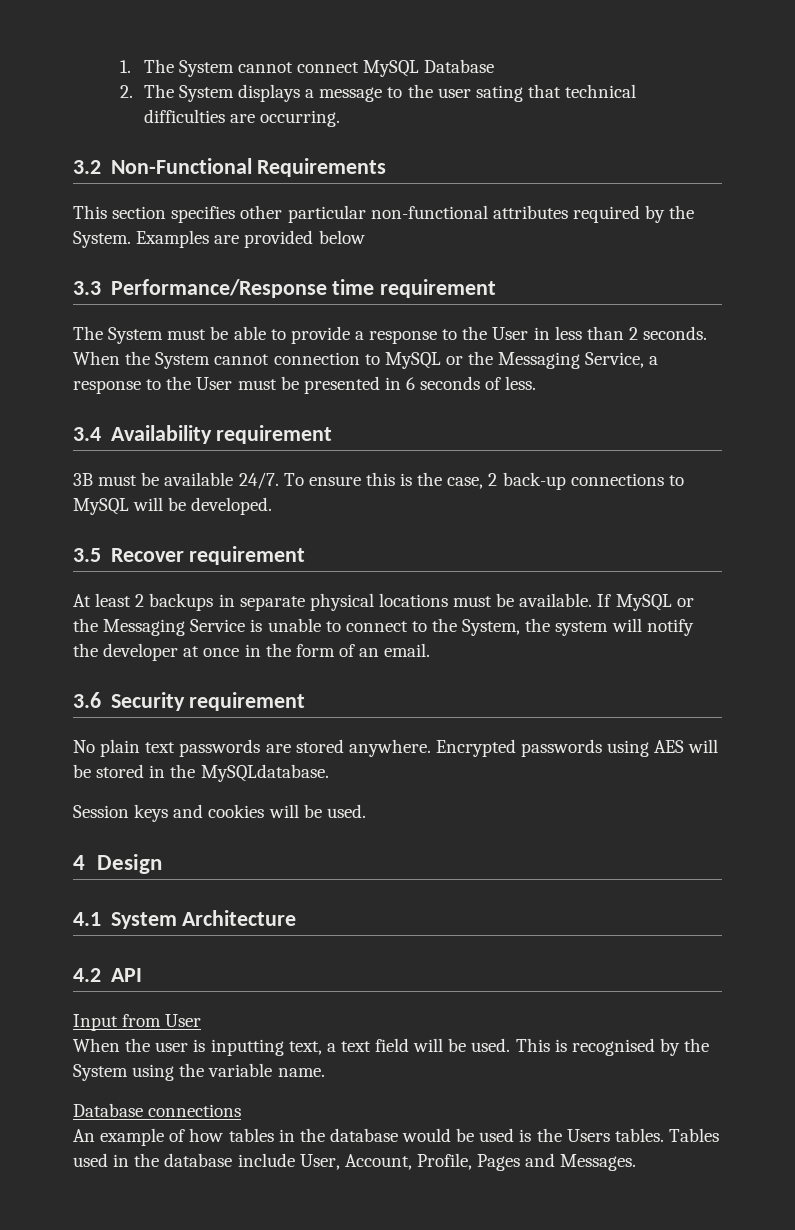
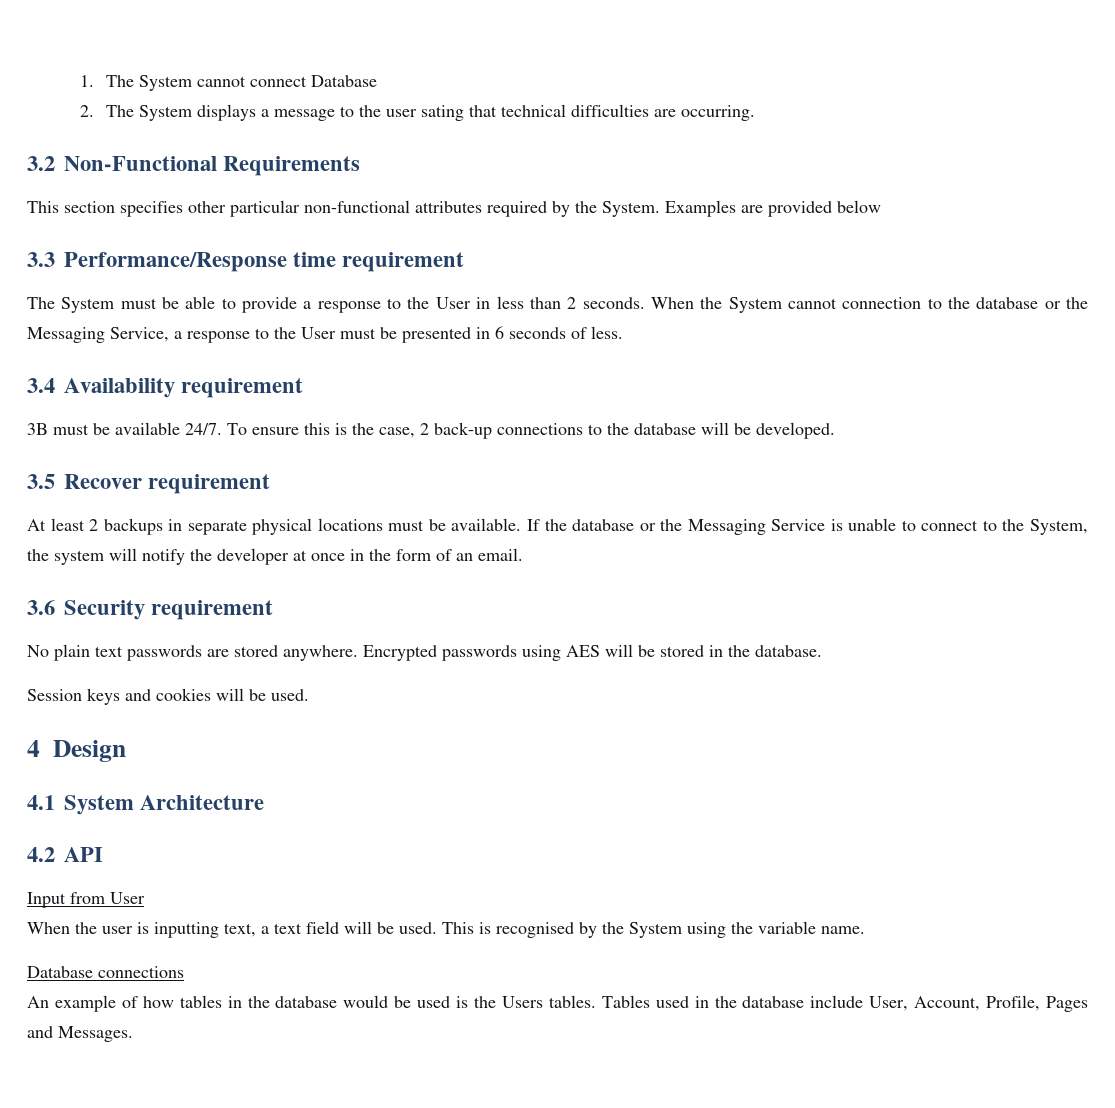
[363,60,420,77] MySQL -> (308, 81) none
[384,352,441,369] MySQL -> [947,297,1039,309] the database
[73,498,129,515] MySQL -> [607,423,696,435] the database
[615,594,672,611] MySQL -> [544,519,635,531] the database
[200,764,329,782] MySQLdatabase. -> [755,645,822,657] database.

